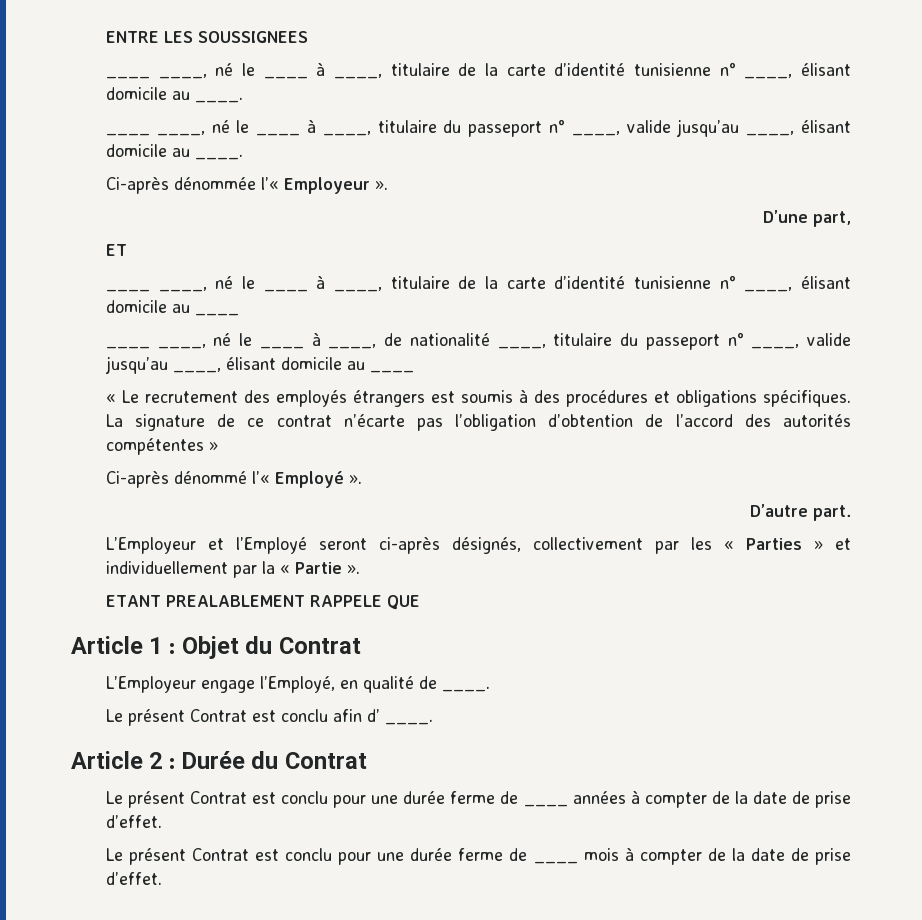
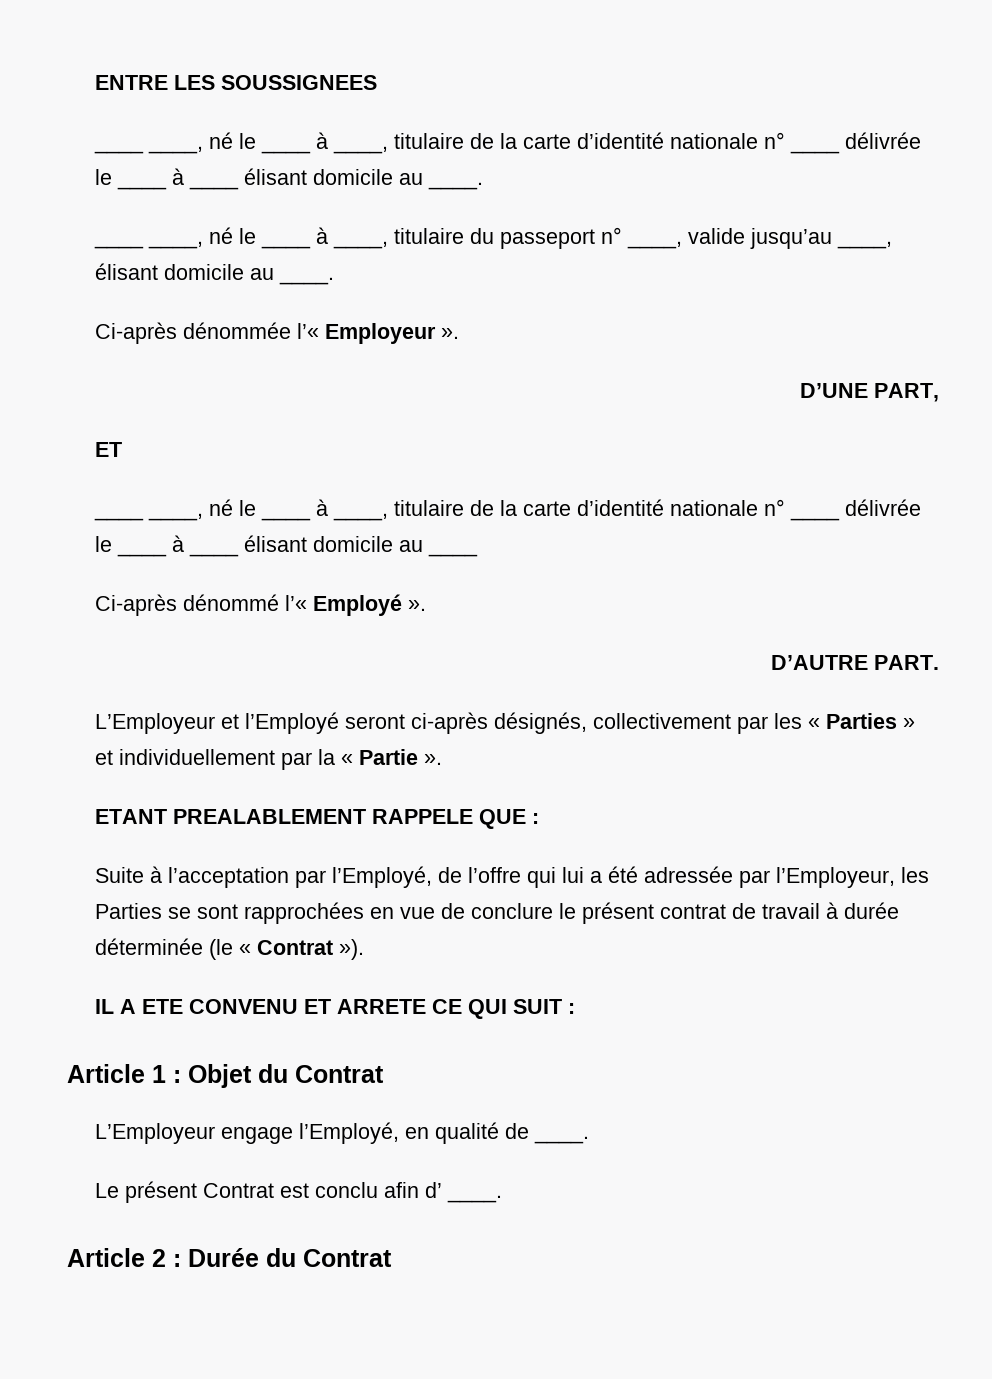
[633,62,793,79] tunisienne n° ____, -> [670,132,786,149] [790,149,841,154] [845,132,922,149] [95,169,113,185] [117,185,168,190] [172,168,185,185] [189,185,240,190] nationale n° ____ délivrée le ____ à ____
[763,210,851,227] D’une part, -> [800,383,939,402] D’UNE PART,
[633,275,851,292] [105,300,190,313] [194,313,239,316] [105,333,253,349] [259,346,304,349] [311,332,851,350] [104,356,365,374] [369,370,414,373] [105,389,851,407] [105,414,852,431] [105,438,218,455] tunisienne n° ____, élisant domicile au ____ // ____ ____, né le ____ à ____, de nationalité ____, titulaire du passeport n° ____, valide jusqu’au ____, élisant domicile au ____ // « Le recrutement des employés étrangers est soumis à des procédures et obligations spécifiques. La signature de ce contrat n’écarte pas l’obligation d’obtention de l’accord des autorités compétentes » -> [670,499,786,516] [790,516,841,521] [845,499,922,516] [95,536,113,552] [117,552,168,557] [172,535,185,552] [189,552,240,557] [244,535,424,552] [428,552,479,557] nationale n° ____ délivrée le ____ à ____ élisant domicile au ____
[750,504,851,521] D’autre part. -> [771,655,939,670] D’AUTRE PART.
(420, 602) none -> [532,813,540,824] [95,866,930,888] [95,902,900,924] [95,938,365,960] [95,999,576,1019] : // Suite à l’acceptation par l’Employé, de l’offre qui lui a été adressée par l’Employeur, les Parties se sont rapprochées en vue de conclure le présent contrat de travail à durée déterminée (le « Contrat »). // IL A ETE CONVENU ET ARRETE CE QUI SUIT :
[105,791,519,808] [523,804,568,807] [572,790,851,808] [105,815,162,828] [105,848,528,865] [533,861,578,864] [583,847,851,865] [105,872,162,885] // Le présent Contrat est conclu pour une durée ferme de ____ années à compter de la date de prise d’effet. // Le présent Contrat est conclu pour une durée ferme de ____ mois à compter de la date de prise d’effet. -> (392, 1258) none

